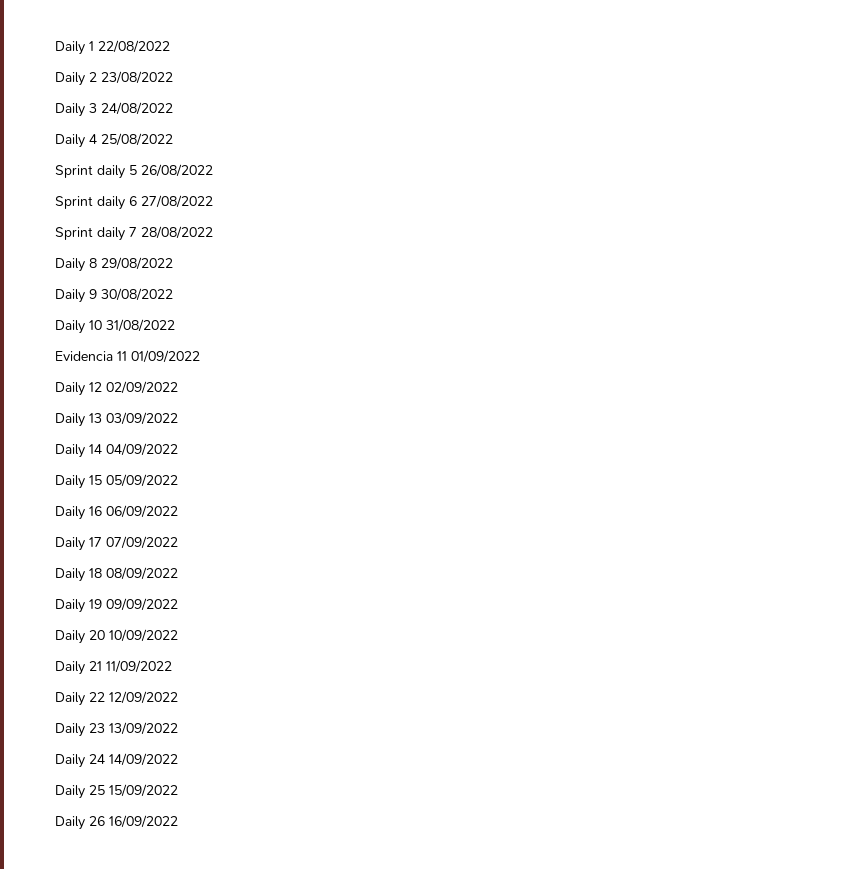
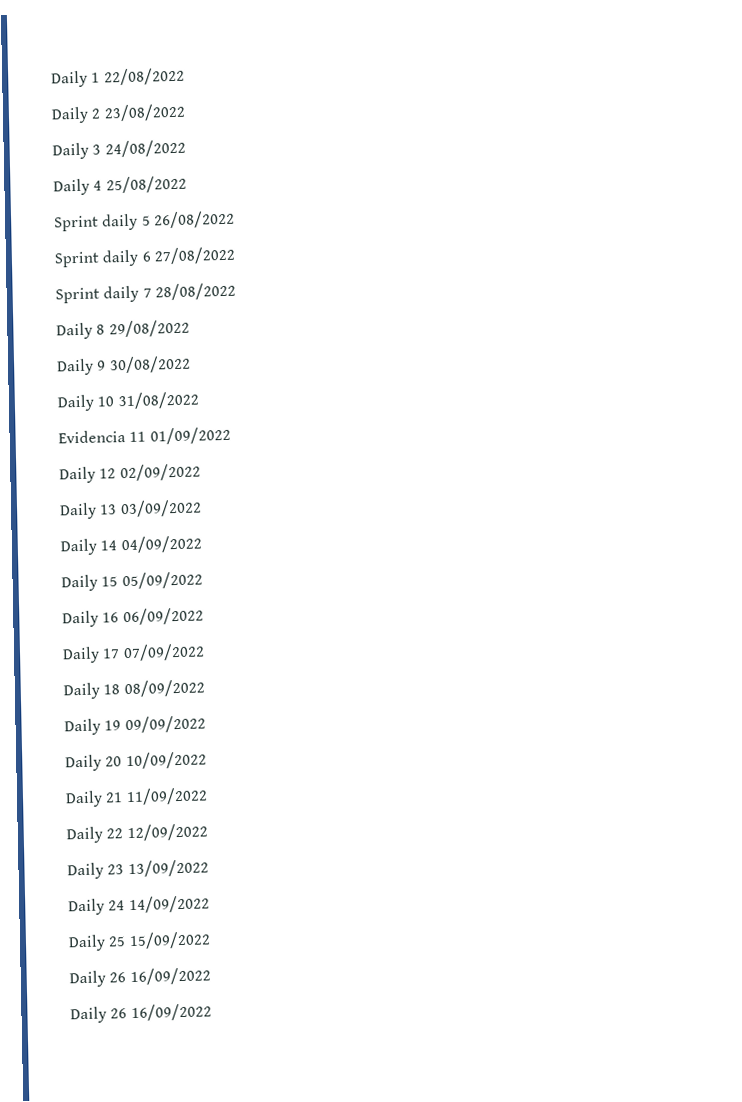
(178, 821) none -> [70,1003,212,1024] // Daily 26 16/09/2022

